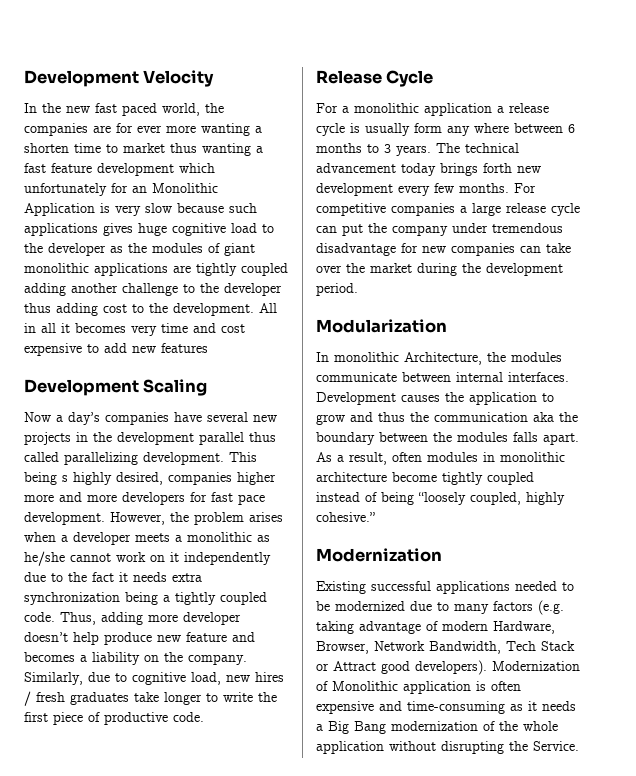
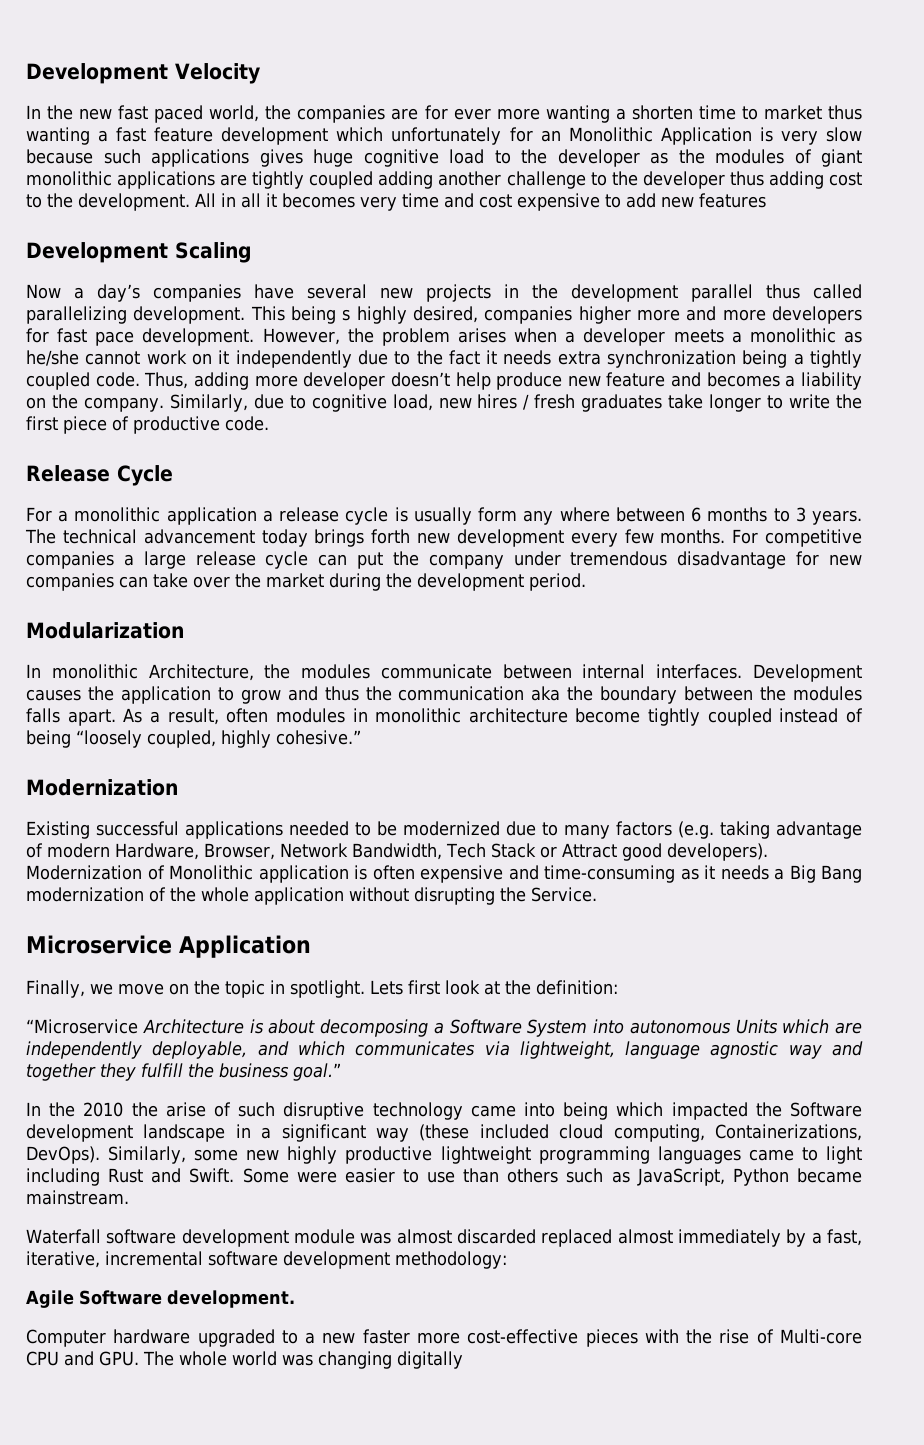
(579, 746) none -> [26,935,311,958] [26,980,618,998] [26,1019,862,1037] [26,1041,863,1059] [26,1063,341,1081] [26,1102,863,1120] [26,1124,862,1142] [26,1146,863,1164] [26,1168,862,1186] [26,1190,129,1205] [26,1229,862,1247] [26,1251,507,1269] [26,1290,295,1308] [26,1329,863,1347] [26,1351,463,1369] // Microservice Application // Finally, we move on the topic in spotlight. Lets first look at the definition: // “Microservice Architecture is about decomposing a Software System into autonomous Units which are independently deployable, and which communicates via lightweight, language agnostic way and together they fulfill the business goal.” // In the 2010 the arise of such disruptive technology came into being which impacted the Software development landscape in a significant way (these included cloud computing, Containerizations, DevOps). Similarly, some new highly productive lightweight programming languages came to light including Rust and Swift. Some were easier to use than others such as JavaScript, Python became mainstream. // Waterfall software development module was almost discarded replaced almost immediately by a fast, iterative, incremental software development methodology: // Agile Software development. // Computer hardware upgraded to a new faster more cost-effective pieces with the rise of Multi-core CPU and GPU. The whole world was changing digitally

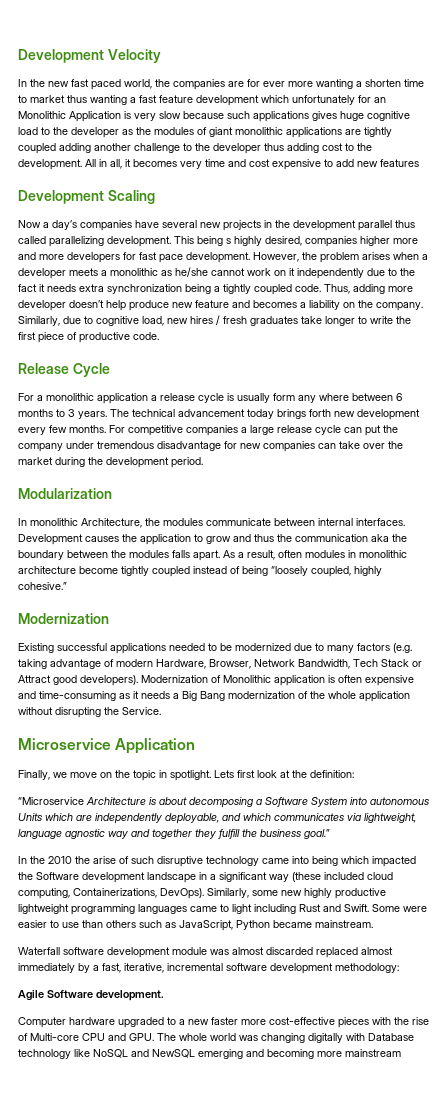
[241,193,261,208] all -> [110,159,122,169] all,
(463, 1360) none -> [346,1033,414,1041] [18,1049,401,1059] with Database technology like NoSQL and NewSQL emerging and becoming more mainstream

